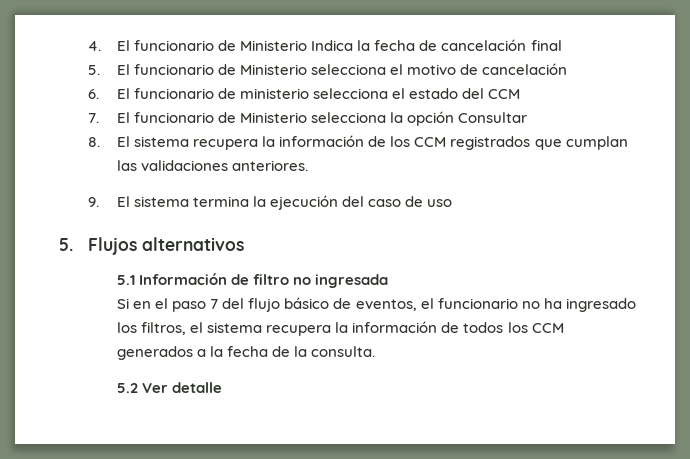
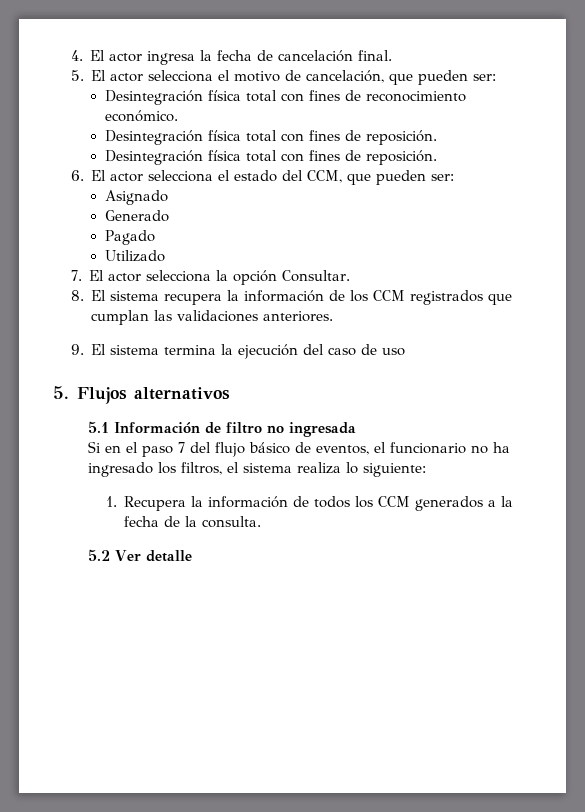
[134,40,354,51] funcionario de Ministerio Indica -> [109,51,196,65] actor ingresa
[530,40,562,51] final -> [358,50,393,61] final.
[134,64,308,75] funcionario de Ministerio -> [110,73,144,82] actor
[482,63,568,75] cancelación -> [306,70,497,85] [104,90,466,105] [104,110,178,122] [104,130,437,145] [104,150,437,165] cancelación, que pueden ser: // Desintegración física total con fines de reconocimiento económico. // Desintegración física total con fines de reposición. // Desintegración física total con fines de reposición.
[134,88,310,99] funcionario de ministerio -> [110,173,144,182] actor
[488,89,521,99] CCM -> [307,170,455,185] [104,190,168,205] [104,210,169,222] [104,230,155,245] [104,250,165,262] CCM, que pueden ser: // Asignado // Generado // Pagado // Utilizado
[134,112,308,123] funcionario de Ministerio -> [108,273,142,282] actor
[458,112,528,123] Consultar -> [282,270,351,282] Consultar.
[266,325,332,336] recupera -> [297,462,427,477] [105,496,187,511] realiza lo siguiente: // 1. Recupera

